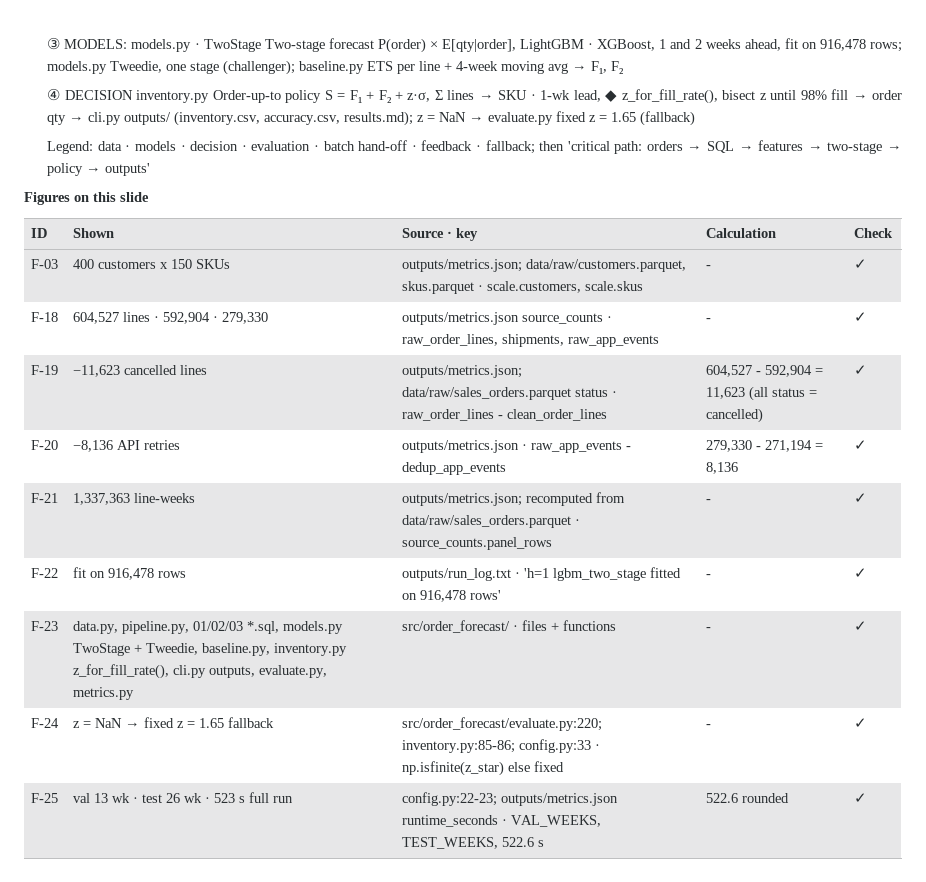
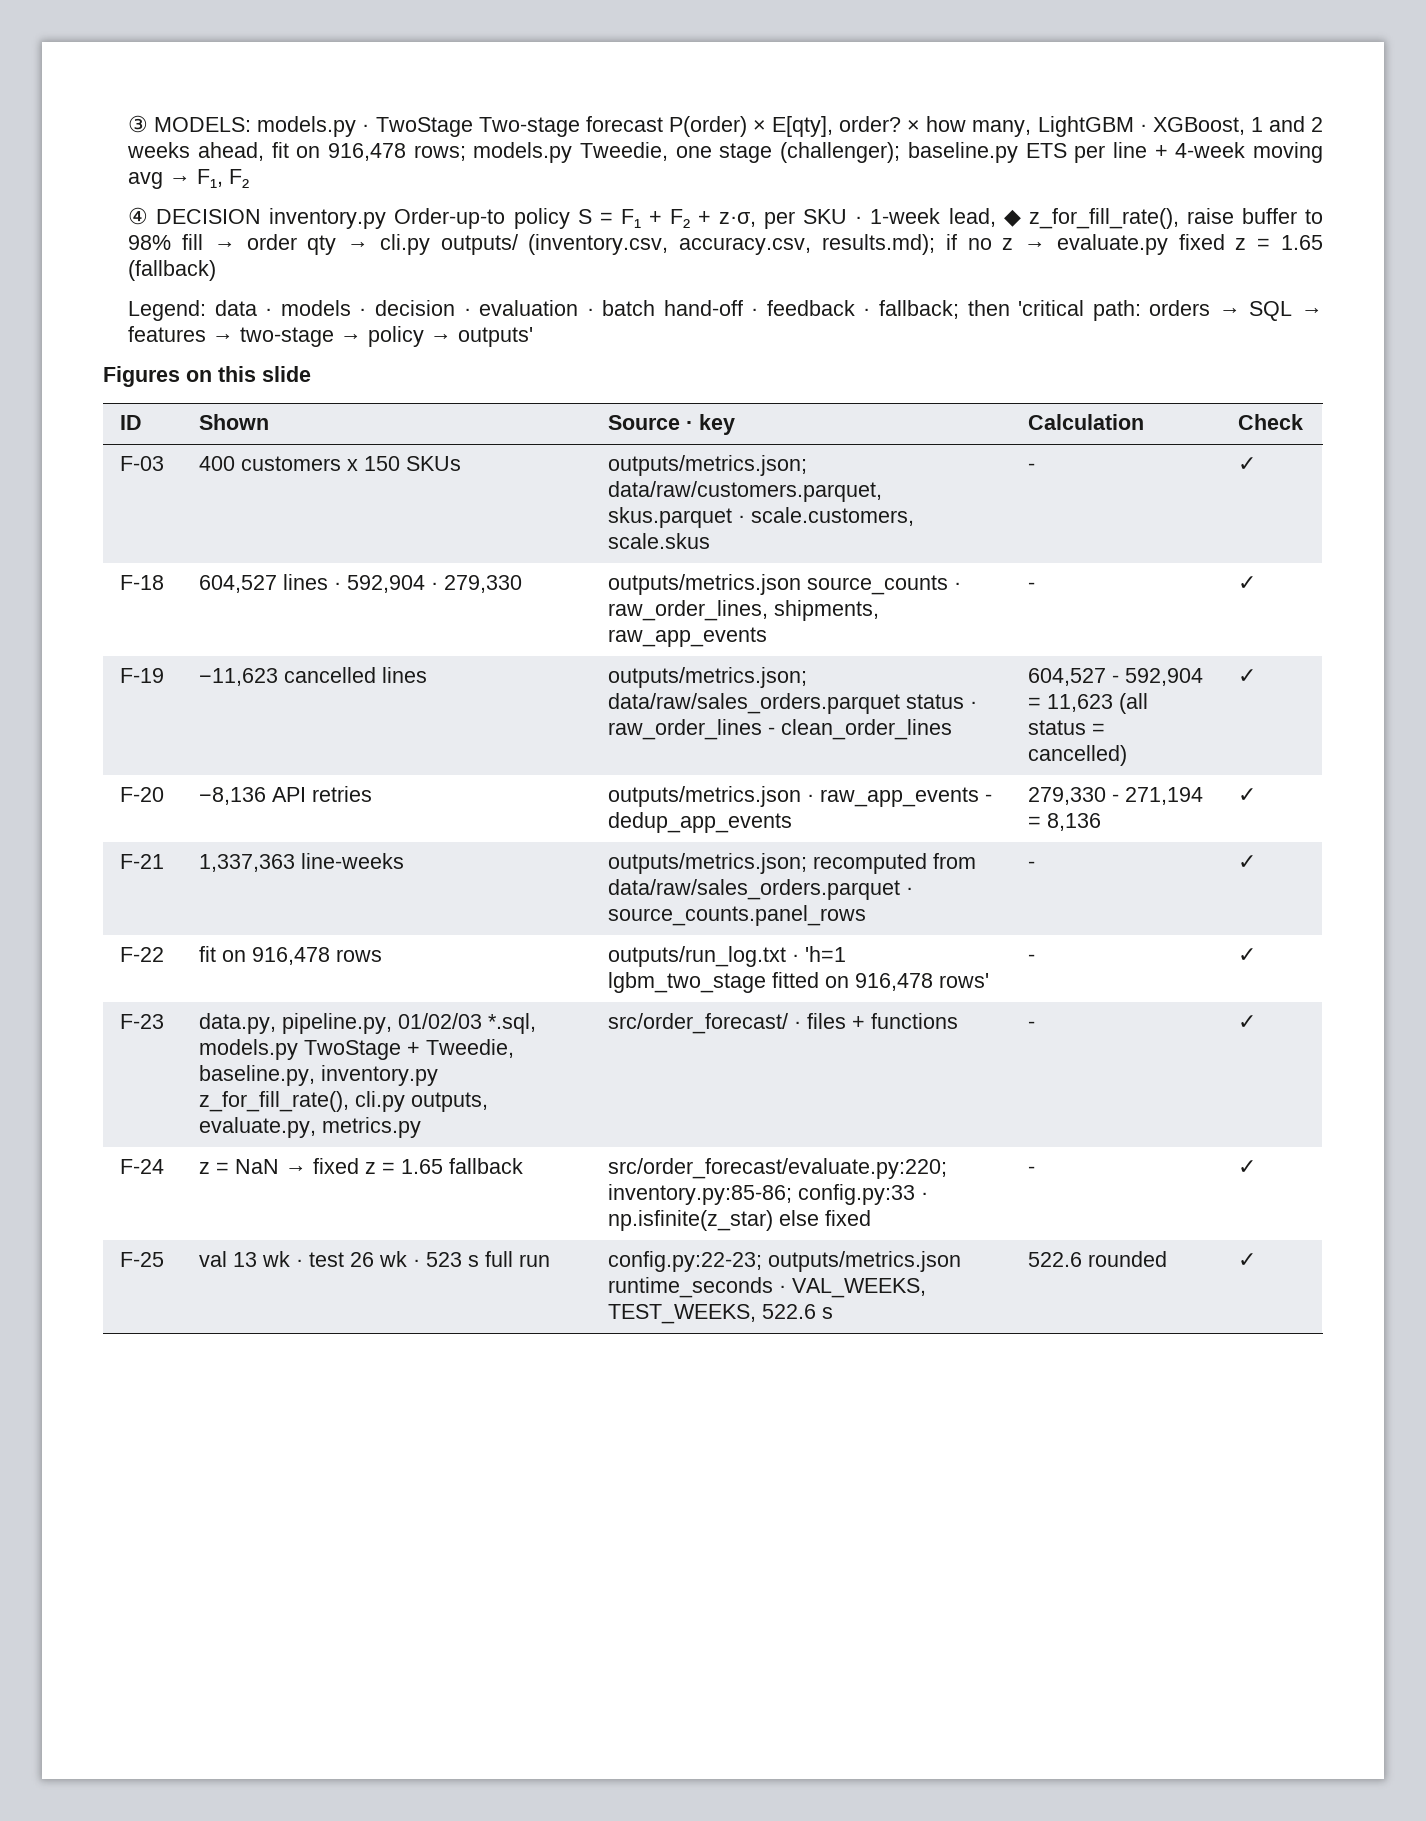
[442,39,517,52] E[qty|order], -> [772,116,1032,137] E[qty], order? × how many,
[434,90,494,100] Σ lines → -> [764,211,796,229] per
[540,90,571,100] 1-wk -> [870,208,941,224] 1-week
[722,90,797,100] bisect z until -> [1186,208,1323,224] raise buffer to
[417,112,467,122] z = NaN -> [945,234,1014,250] if no z

